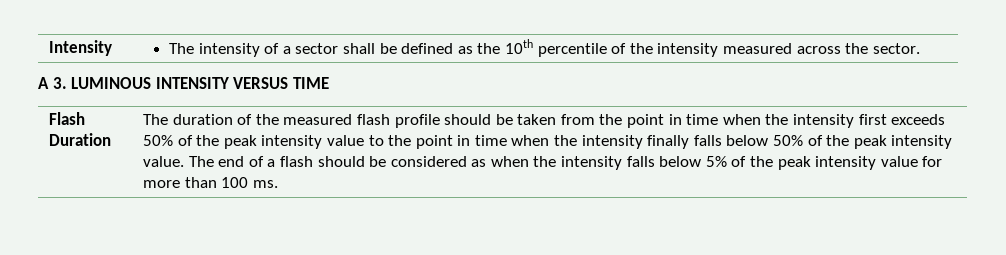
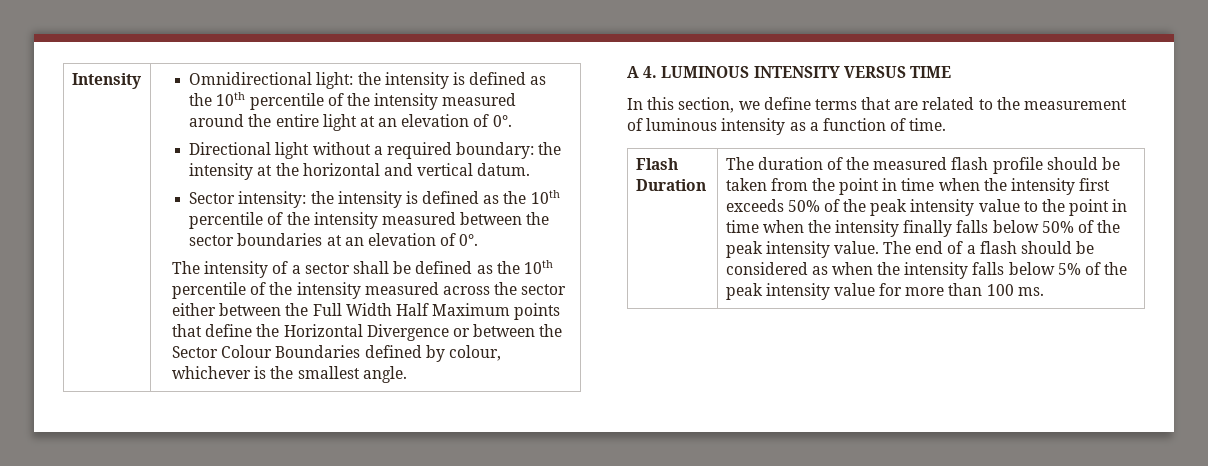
(112, 48) none -> [189,72,547,89] [189,92,517,110] [189,114,512,131] [189,142,562,159] [189,163,531,180] [189,190,560,208] [189,212,550,229] [189,233,479,246] Omnidirectional light: the intensity is defined as the 10th percentile of the intensity measured around the entire light at an elevation of 0°. // Directional light without a required boundary: the intensity at the horizontal and vertical datum. // Sector intensity: the intensity is defined as the 10th percentile of the intensity measured between the sector boundaries at an elevation of 0°. //
[872,43,920,54] sector. -> [521,284,567,295] [172,303,561,320] [172,324,563,341] [172,345,502,362] [172,366,407,383] sector either between the Full Width Half Maximum points that define the Horizontal Divergence or between the Sector Colour Boundaries defined by colour, whichever is the smallest angle.
[52,77,67,89] 3. -> [643,66,658,78] 4.
(329, 83) none -> [627,97,1128,113] [627,118,947,135] // In this section, we define terms that are related to the measurement of luminous intensity as a function of time.

